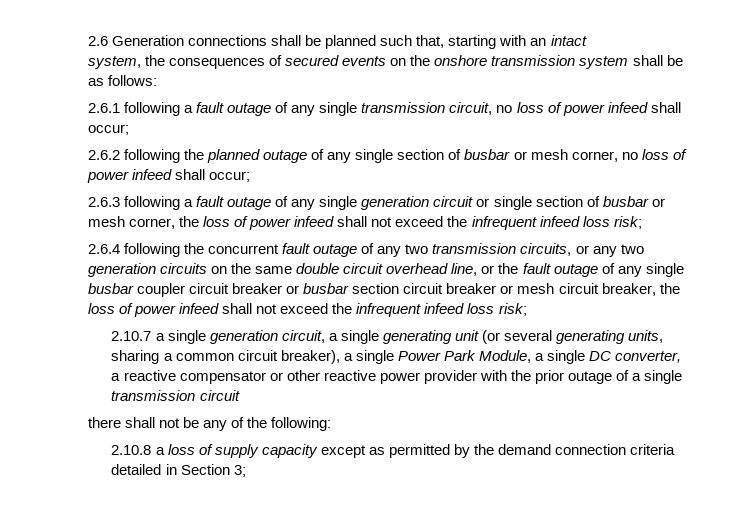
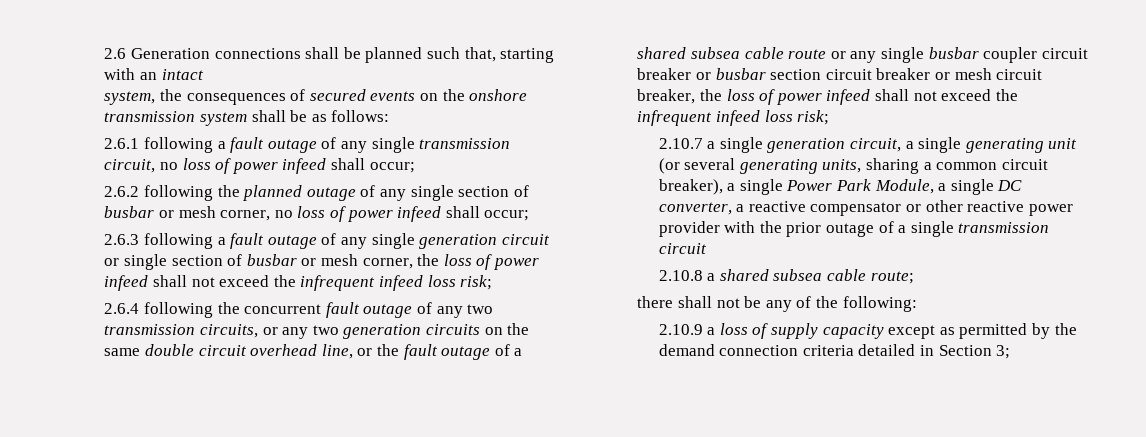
(615, 268) none -> [514,348,523,356] [637,47,846,59] a shared subsea cable route or
(240, 395) none -> [658,269,914,284] // 2.10.8 a shared subsea cable route;
[111,445,152,455] 2.10.8 -> [658,324,703,335] 2.10.9

